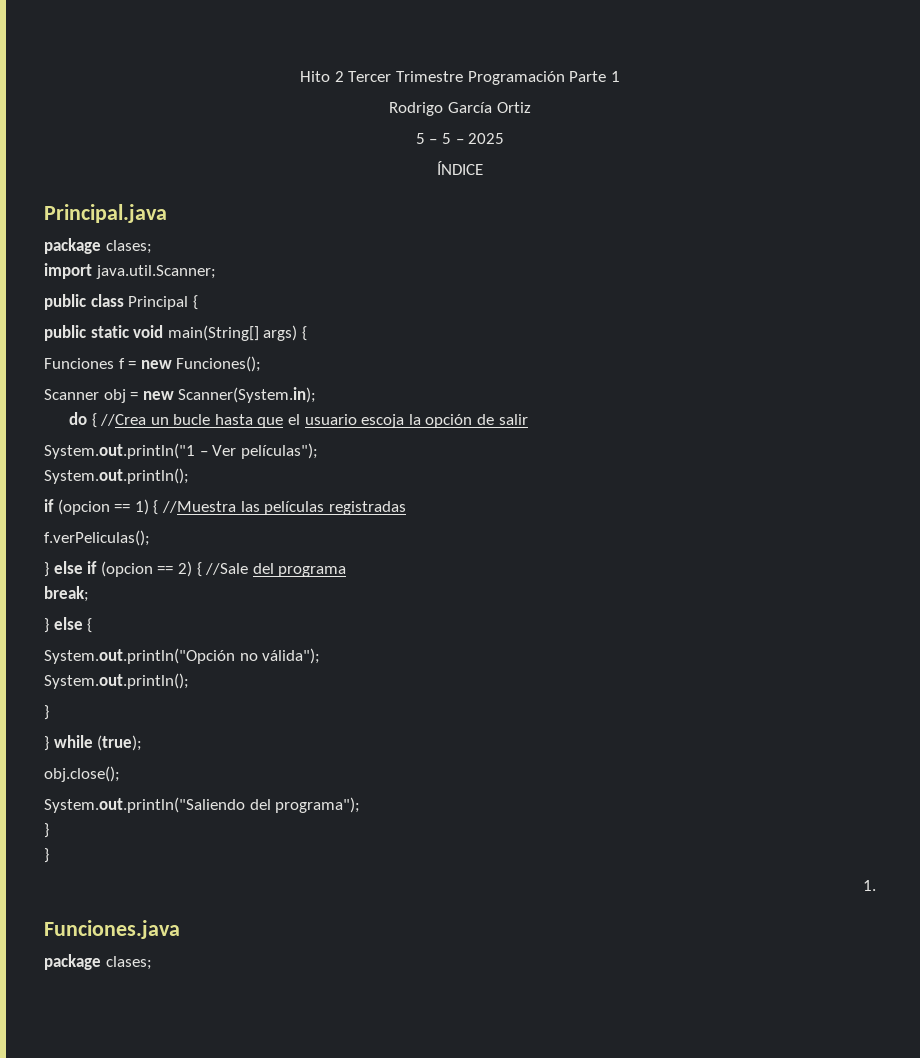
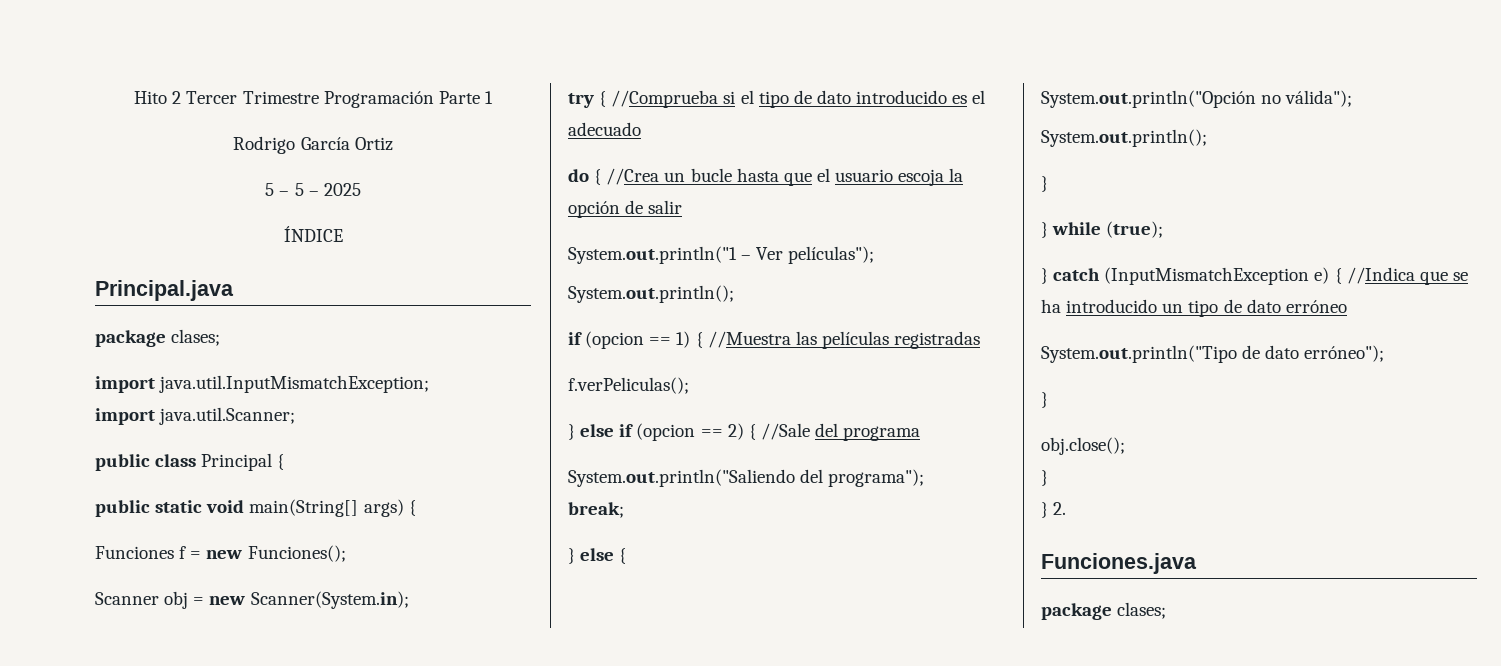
(152, 247) none -> [95,375,430,393] // import java.util.InputMismatchException;
(317, 395) none -> [568,90,986,108] [568,122,641,136] // try { //Comprueba si el tipo de dato introducido es el adecuado
(347, 571) none -> [568,469,925,487] // System.out.println("Saliendo del programa");
[44,766,120,782] [44,797,361,813] [44,823,49,838] [44,848,49,863] [863,880,876,891] obj.close(); // System.out.println("Saliendo del programa"); // } // } // 1. -> [1041,267,1468,285] [1041,299,1347,317] [1041,345,1385,363] [1041,392,1048,408] [1041,437,1125,455] [1041,470,1048,486] [1041,502,1067,518] } catch (InputMismatchException e) { //Indica que se ha introducido un tipo de dato erróneo // System.out.println("Tipo de dato erróneo"); // } // obj.close(); // } // } 2.

